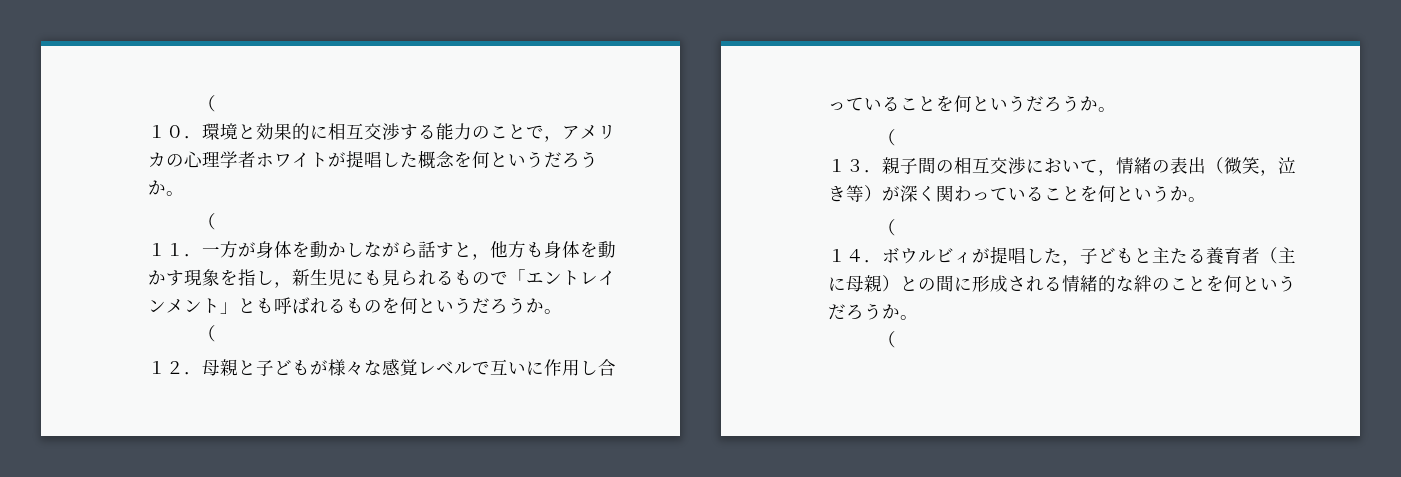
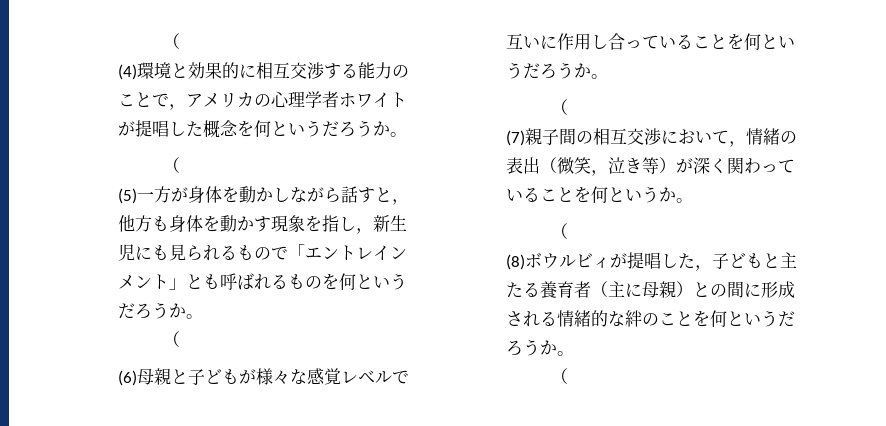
[197,95,216,112] [147,125,202,139] （ // １０． -> [163,33,181,49] [118,64,138,80] （ // (4)
[147,243,202,257] １１． -> [118,188,138,204] (5)
[147,361,202,375] １２． -> [118,370,138,386] (6)
[827,159,882,173] １３． -> [506,130,526,146] (7)
[827,249,882,263] １４． -> [506,254,526,270] (8)

